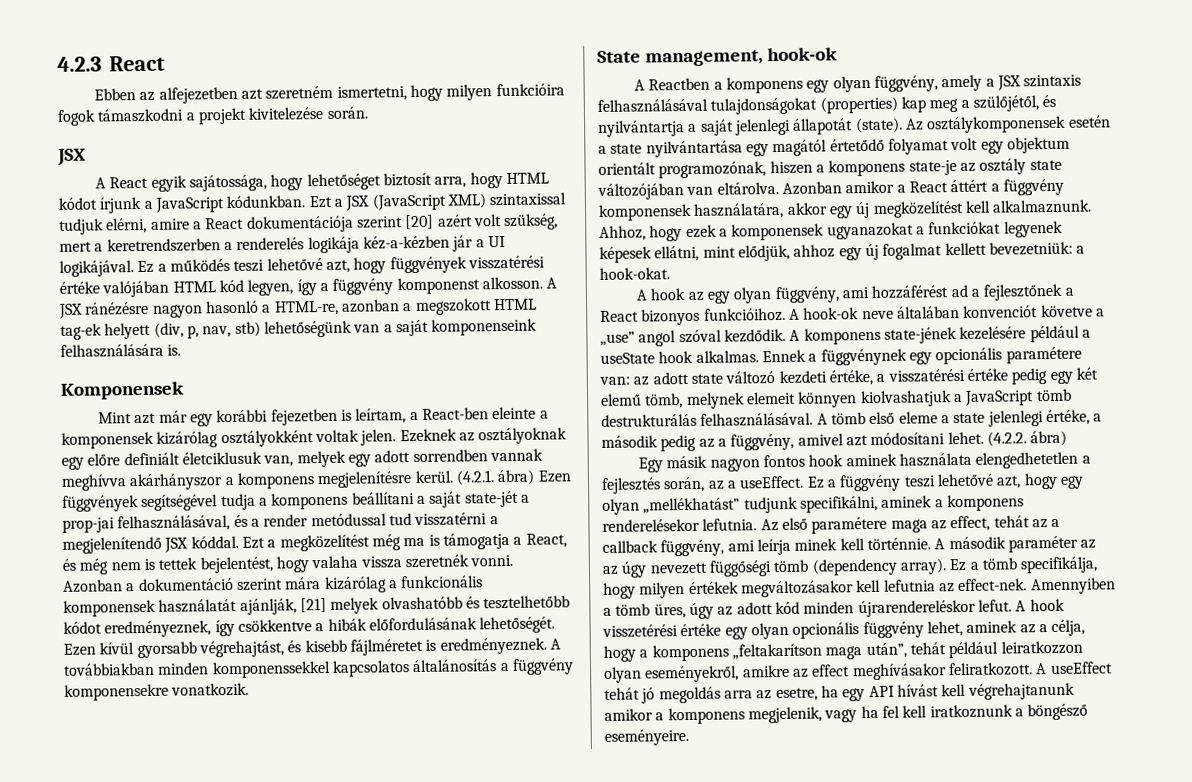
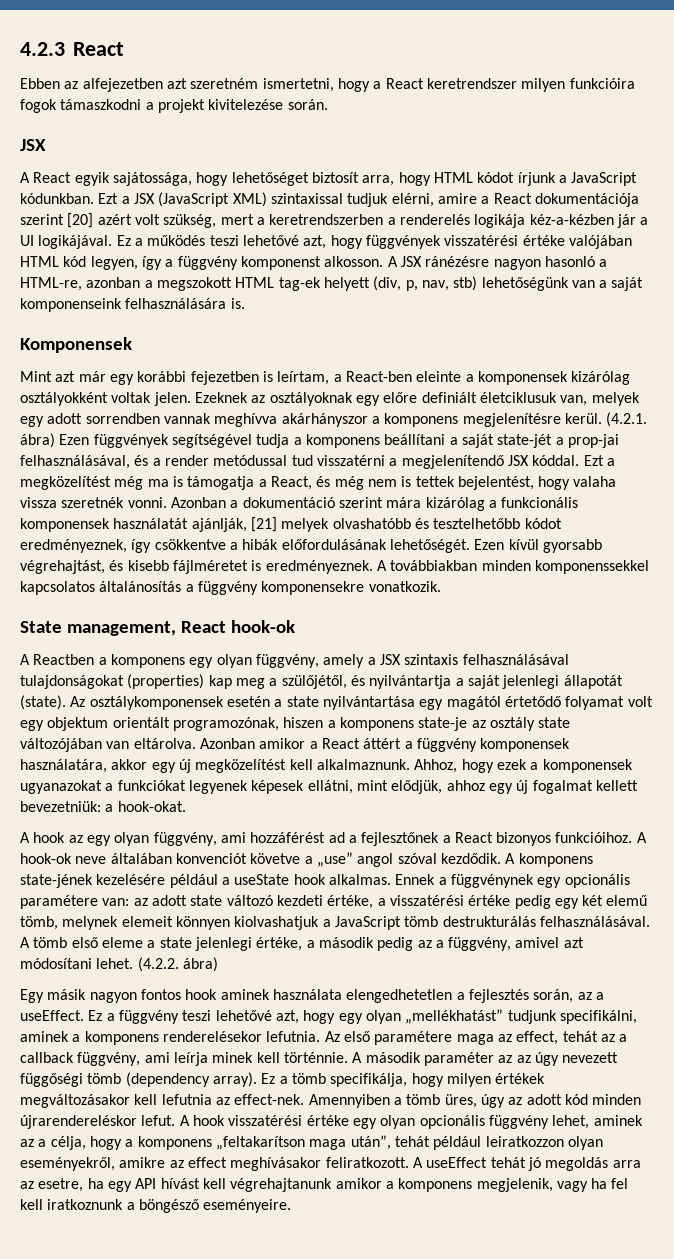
(443, 93) none -> [373,78,517,89] a React keretrendszer
(763, 58) none -> [180,621,226,633] React
[602,624,678,638] visszetérési -> [228,1115,303,1126] visszatérési

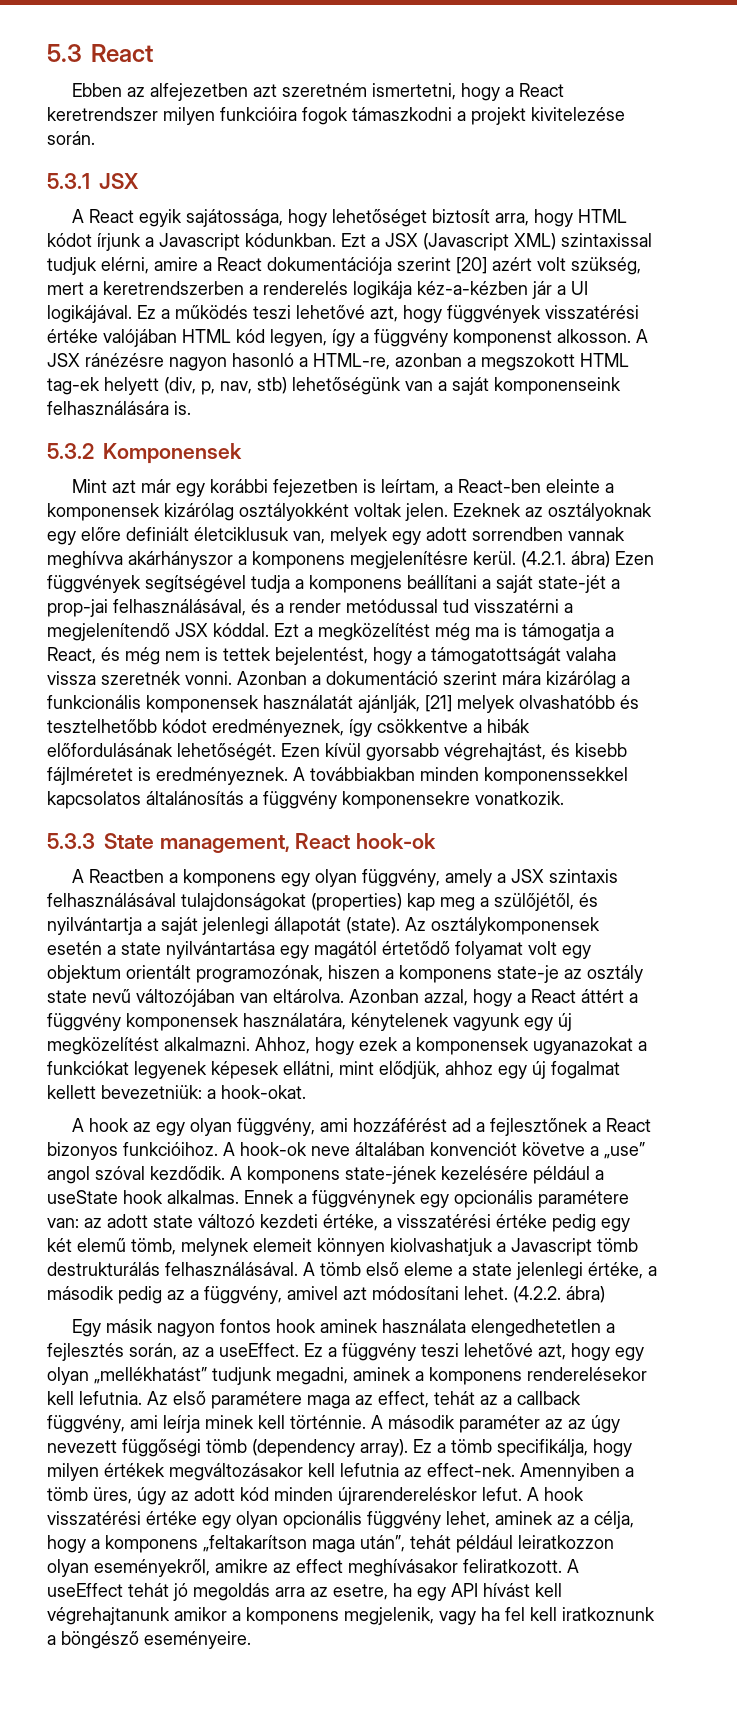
[20,42,65,56] 4.2.3 -> [47,44,82,62] 5.3
(328, 104) none -> [47,173,90,189] 5.3.1
[571,172,638,186] JavaScript -> [159,233,240,251] Javascript
[158,192,230,207] (JavaScript -> [423,233,509,251] (Javascript
(245, 303) none -> [47,443,94,459] 5.3.2
(571, 483) none -> [417,647,561,665] a támogatottságát
(441, 586) none -> [47,833,95,849] 5.3.3
(571, 722) none -> [92,989,131,1003] nevű
[259,738,306,749] amikor -> [424,989,512,1007] azzal, hogy
[111,759,148,770] akkor -> [351,1013,520,1031] kénytelenek vagyunk
[289,759,410,770] kell alkalmaznunk. -> [164,1037,250,1051] alkalmazni.
[334,916,401,930] JavaScript -> [511,1238,592,1256] Javascript
[559,1010,637,1024] specifikálni, -> [276,1367,348,1385] megadni,
(262, 1036) none -> [47,1391,74,1405] kell

